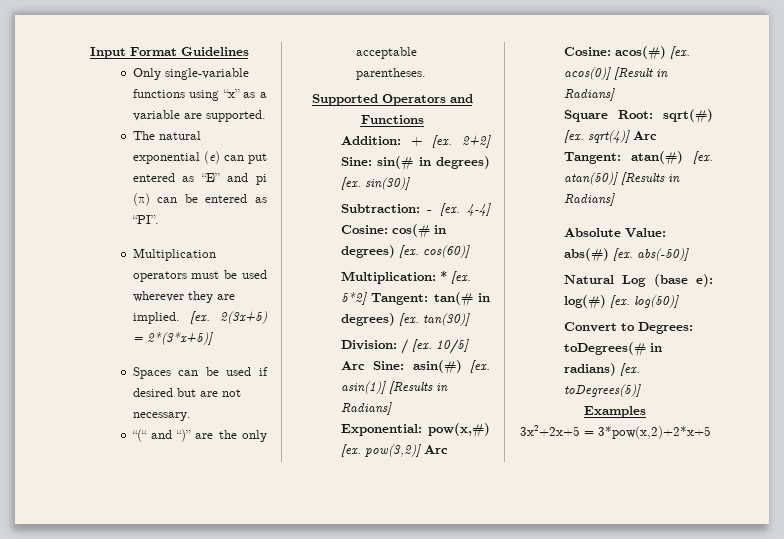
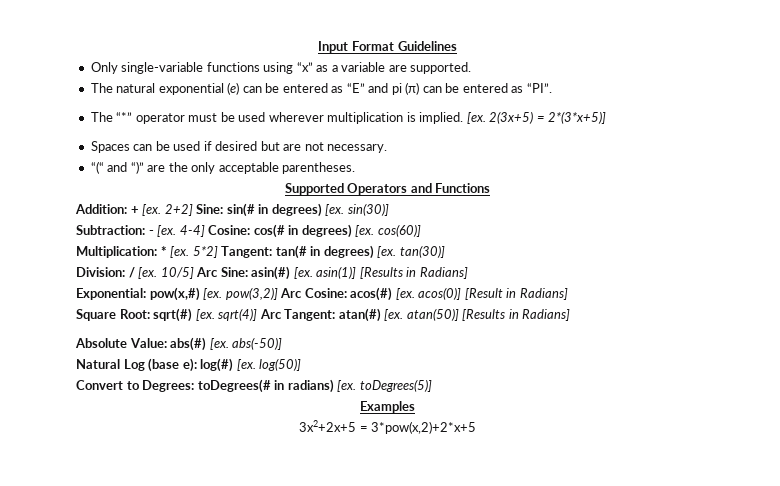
[247,153,267,164] put -> [265,83,280,93] be
[132,248,216,261] [132,271,187,282] Multiplication operators -> [90,112,185,124] The “*” operator
[187,291,235,303] they are -> [327,112,416,124] multiplication is

